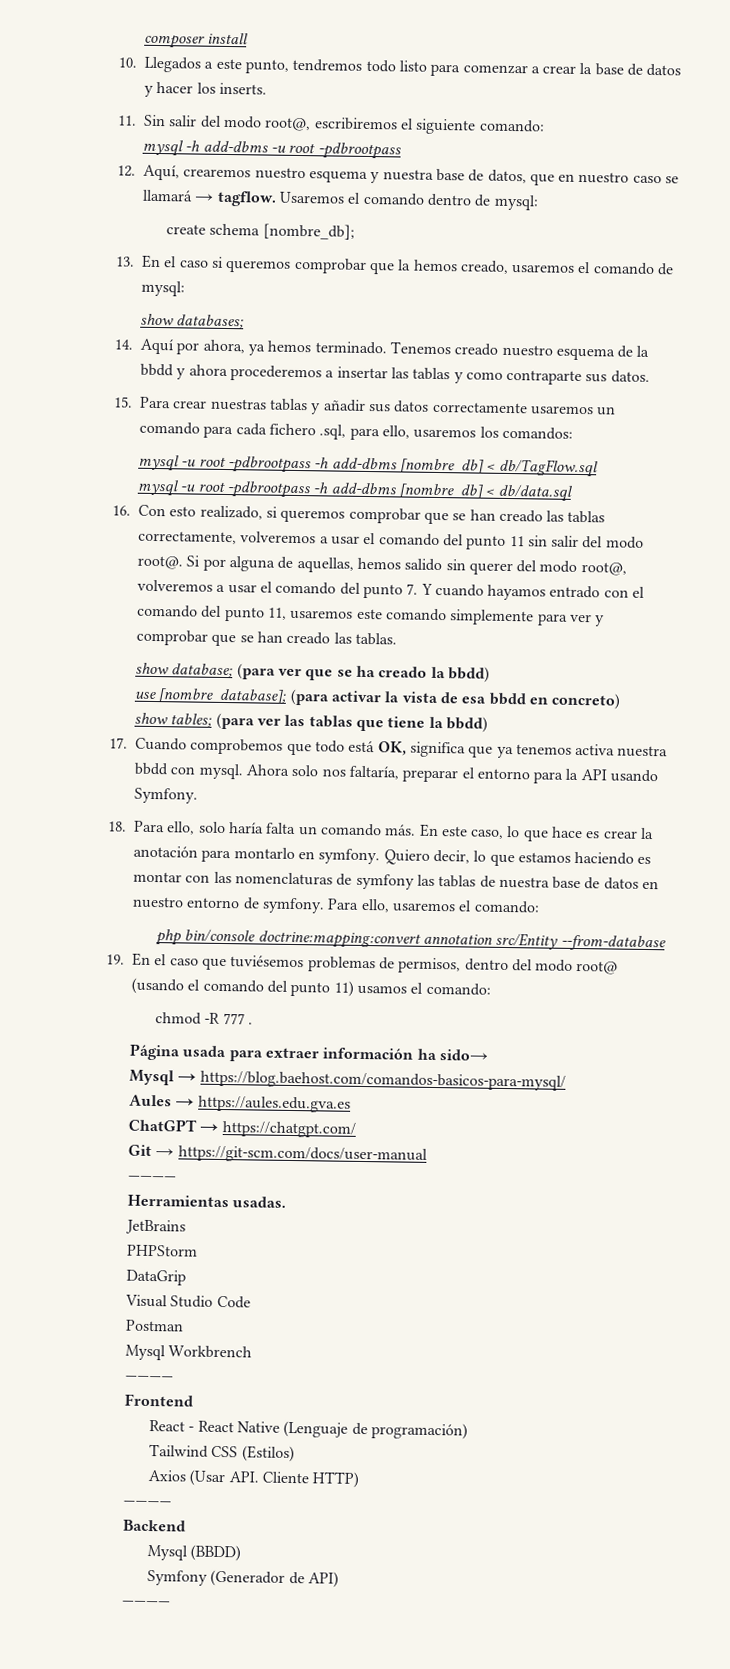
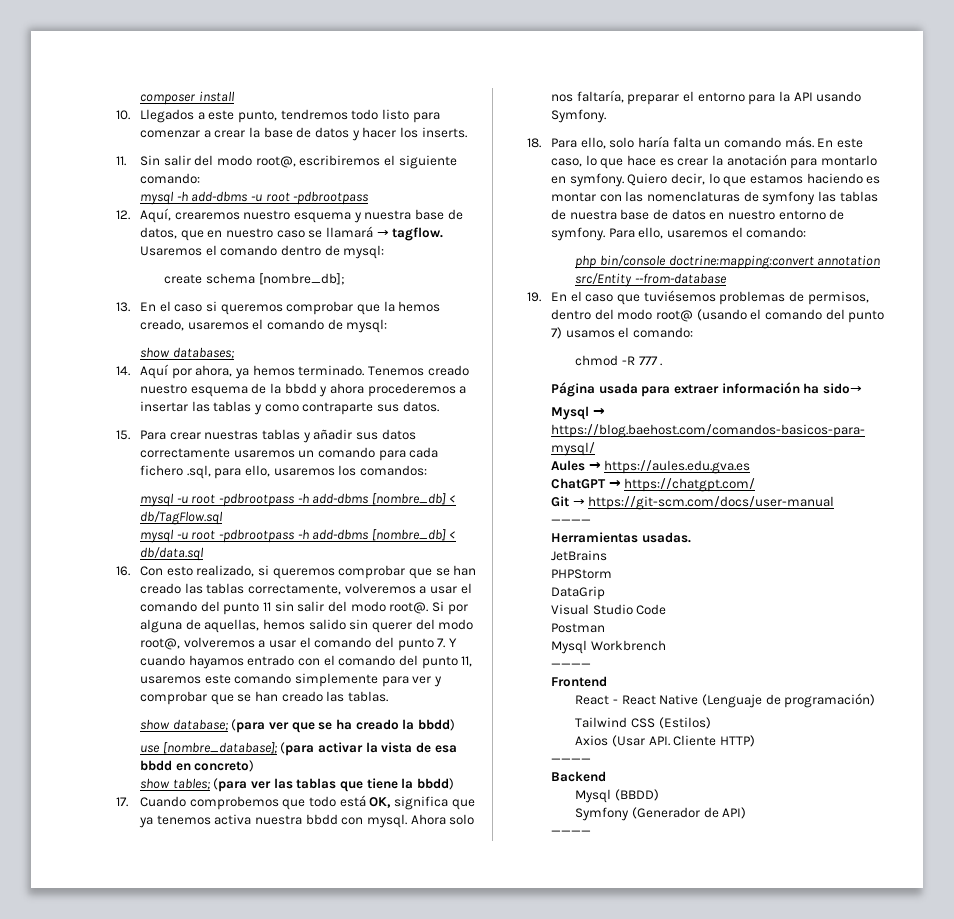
[333,980,354,997] 11) -> [551,327,563,339] 7)

